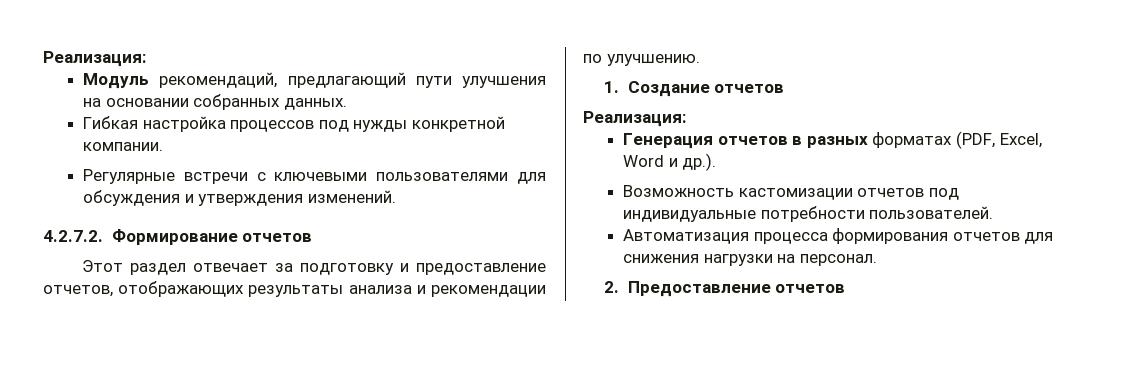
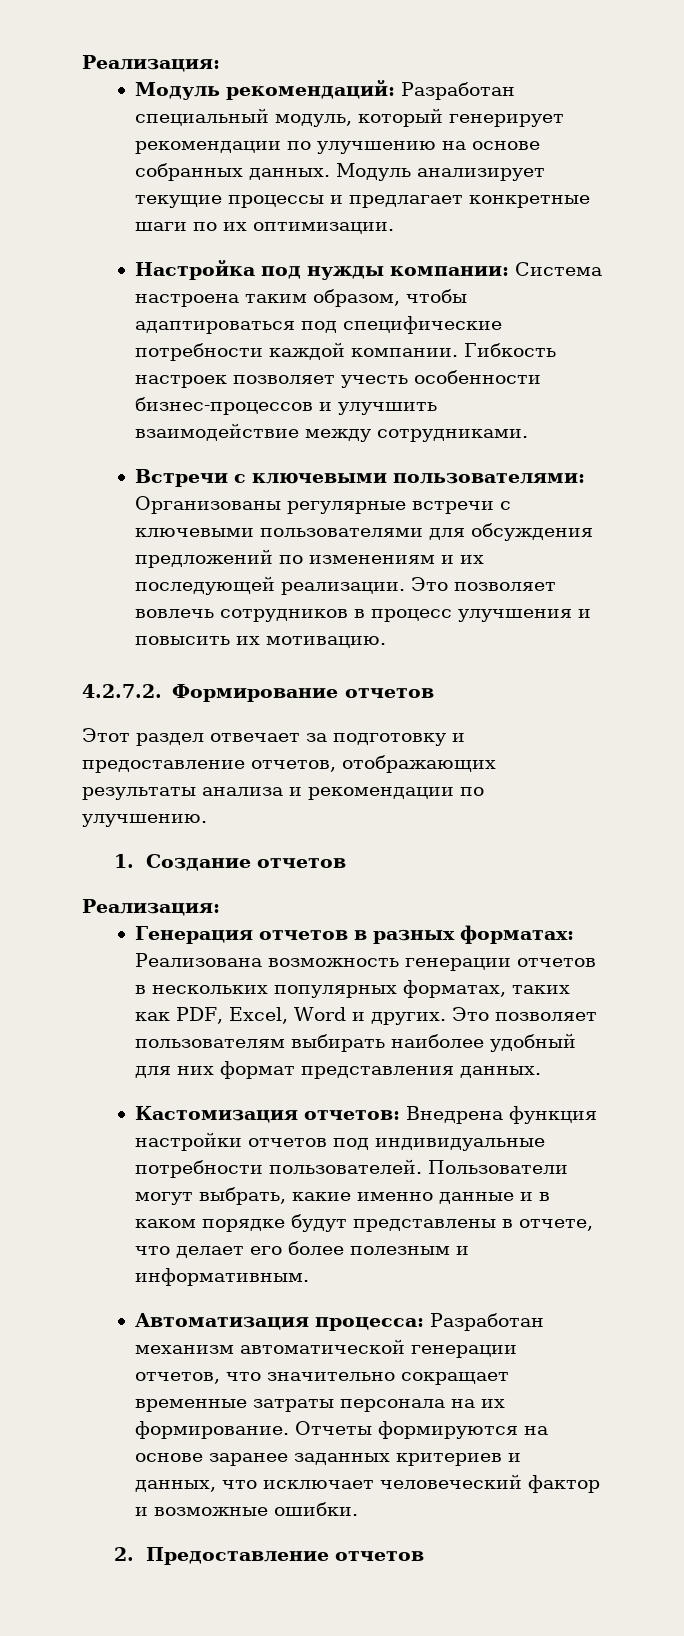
[159,72,546,88] [83,94,347,110] [83,116,506,132] [83,142,164,151] [83,169,176,184] рекомендаций, предлагающий пути улучшения на основании собранных данных. // Гибкая настройка процессов под нужды конкретной компании. // Регулярные -> [225,80,515,100] [134,108,564,127] [134,141,540,154] [134,163,545,181] [134,195,590,208] [134,222,394,234] [134,260,602,280] [134,289,467,307] [134,316,502,334] [134,342,556,361] [134,370,541,388] [134,397,437,415] [134,423,528,442] [134,469,585,487] [134,496,406,514] рекомендаций: Разработан специальный модуль, который генерирует рекомендации по улучшению на основе собранных данных. Модуль анализирует текущие процессы и предлагает конкретные шаги по их оптимизации. // Настройка под нужды компании: Система настроена таким образом, чтобы адаптироваться под специфические потребности каждой компании. Гибкость настроек позволяет учесть особенности бизнес-процессов и улучшить взаимодействие между сотрудниками. // Встречи с ключевыми пользователями: Организованы регулярные
[184,190,396,206] и утверждения изменений. -> [134,549,484,568] [134,576,556,595] [134,609,591,622] [134,636,386,648] предложений по изменениям и их последующей реализации. Это позволяет вовлечь сотрудников в процесс улучшения и повысить их мотивацию.
[872,131,1042,149] [623,153,717,171] [623,185,853,200] форматах (PDF, Excel, Word и др.). // Возможность кастомизации -> [459,925,574,944] [134,953,596,971] [134,980,570,998] [134,1007,597,1025] [134,1033,576,1052] [134,1061,541,1079] [134,1106,597,1124] [134,1132,242,1151] форматах: Реализована возможность генерации отчетов в нескольких популярных форматах, таких как PDF, Excel, Word и других. Это позволяет пользователям выбирать наиболее удобный для них формат представления данных. // Кастомизация отчетов: Внедрена функция настройки
[623,228,1054,244] [623,254,877,266] // Автоматизация процесса формирования отчетов для снижения нагрузки на персонал. -> [427,1160,568,1174] [134,1187,550,1205] [134,1214,593,1232] [134,1241,469,1258] [134,1268,309,1286] [134,1313,544,1331] [134,1339,517,1358] [134,1372,509,1385] [134,1399,505,1412] [134,1421,548,1439] [134,1453,521,1466] [134,1474,600,1493] [134,1502,358,1516] Пользователи могут выбрать, какие именно данные и в каком порядке будут представлены в отчете, что делает его более полезным и информативным. // Автоматизация процесса: Разработан механизм автоматической генерации отчетов, что значительно сокращает временные затраты персонала на их формирование. Отчеты формируются на основе заранее заданных критериев и данных, что исключает человеческий фактор и возможные ошибки.

